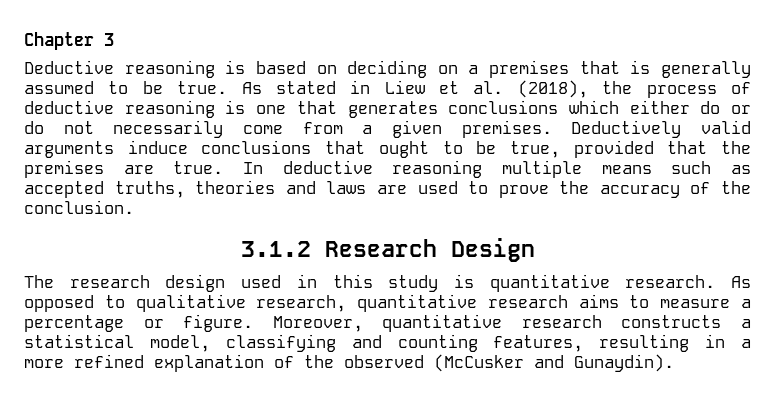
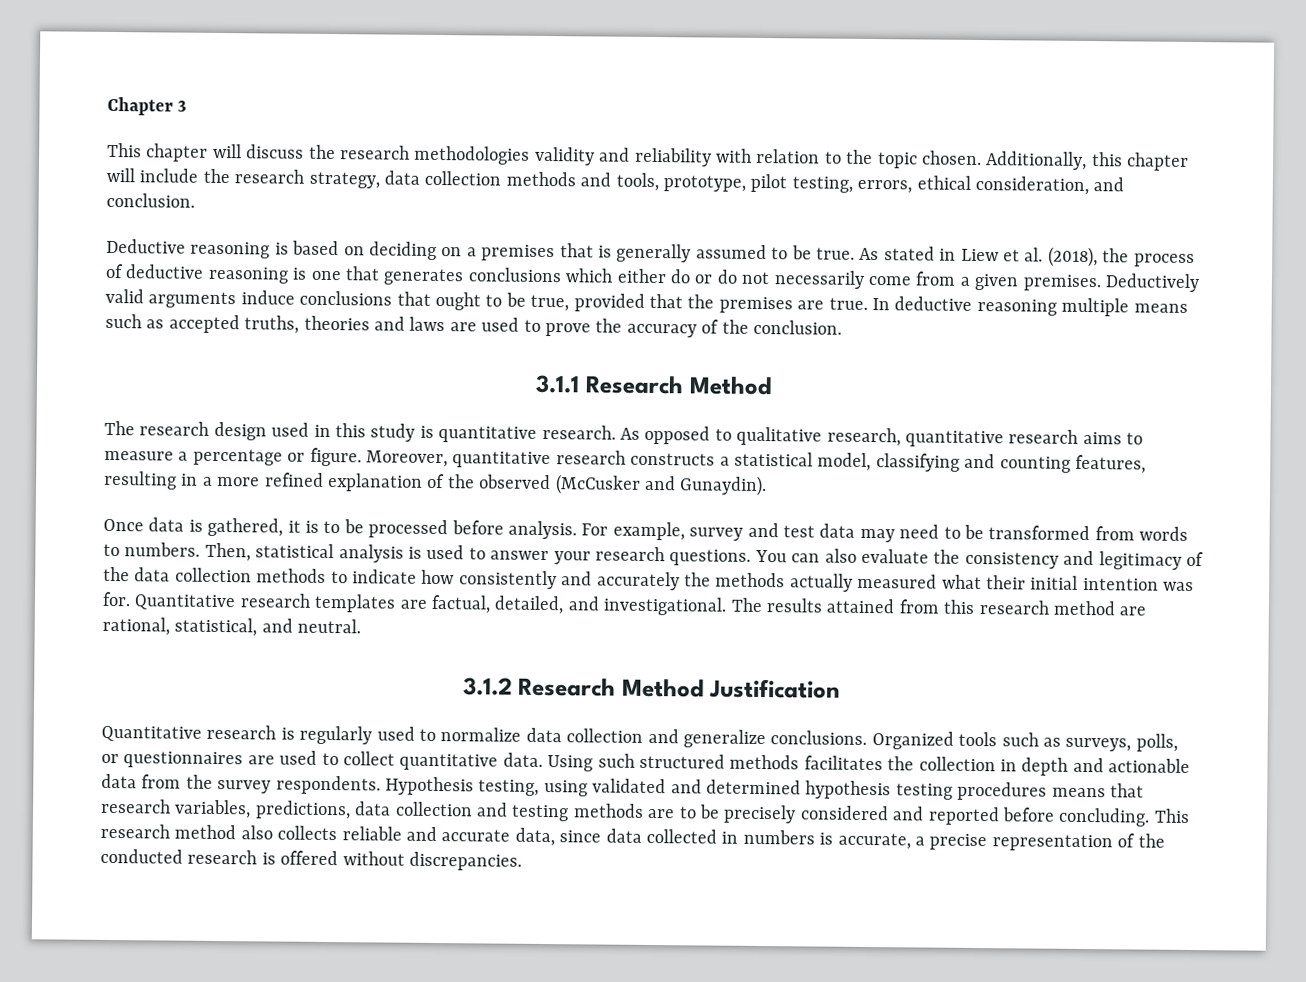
(114, 39) none -> [107,142,1190,171] [106,167,1125,196] [106,192,195,208] // This chapter will discuss the research methodologies validity and reliability with relation to the topic chosen. Additionally, this chapter will include the research strategy, data collection methods and tools, prototype, pilot testing, errors, ethical consideration, and conclusion.
[240,238,535,262] 3.1.2 Research Design -> [535,374,773,396] 3.1.1 Research Method
(674, 363) none -> [103,517,1189,543] [103,542,1204,570] [103,566,1195,592] [102,591,1147,616] [102,616,362,637] [462,677,841,699] [101,724,1178,752] [101,750,1191,776] [101,773,1144,801] [100,798,1190,827] [100,823,1165,852] [100,848,522,871] // Once data is gathered, it is to be processed before analysis. For example, survey and test data may need to be transformed from words to numbers. Then, statistical analysis is used to answer your research questions. You can also evaluate the consistency and legitimacy of the data collection methods to indicate how consistently and accurately the methods actually measured what their initial intention was for. Quantitative research templates are factual, detailed, and investigational. The results attained from this research method are rational, statistical, and neutral. // 3.1.2 Research Method Justification // Quantitative research is regularly used to normalize data collection and generalize conclusions. Organized tools such as surveys, polls, or questionnaires are used to collect quantitative data. Using such structured methods facilitates the collection in depth and actionable data from the survey respondents. Hypothesis testing, using validated and determined hypothesis testing procedures means that research variables, predictions, data collection and testing methods are to be precisely considered and reported before concluding. This research method also collects reliable and accurate data, since data collected in numbers is accurate, a precise representation of the conducted research is offered without discrepancies.

